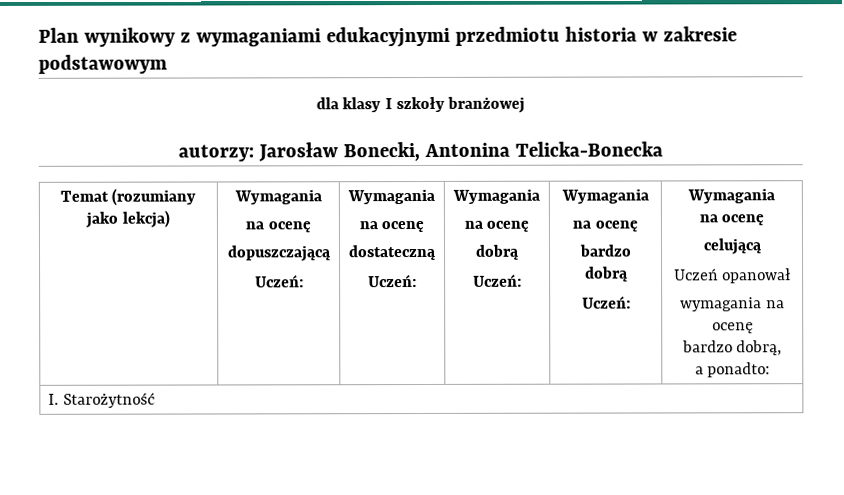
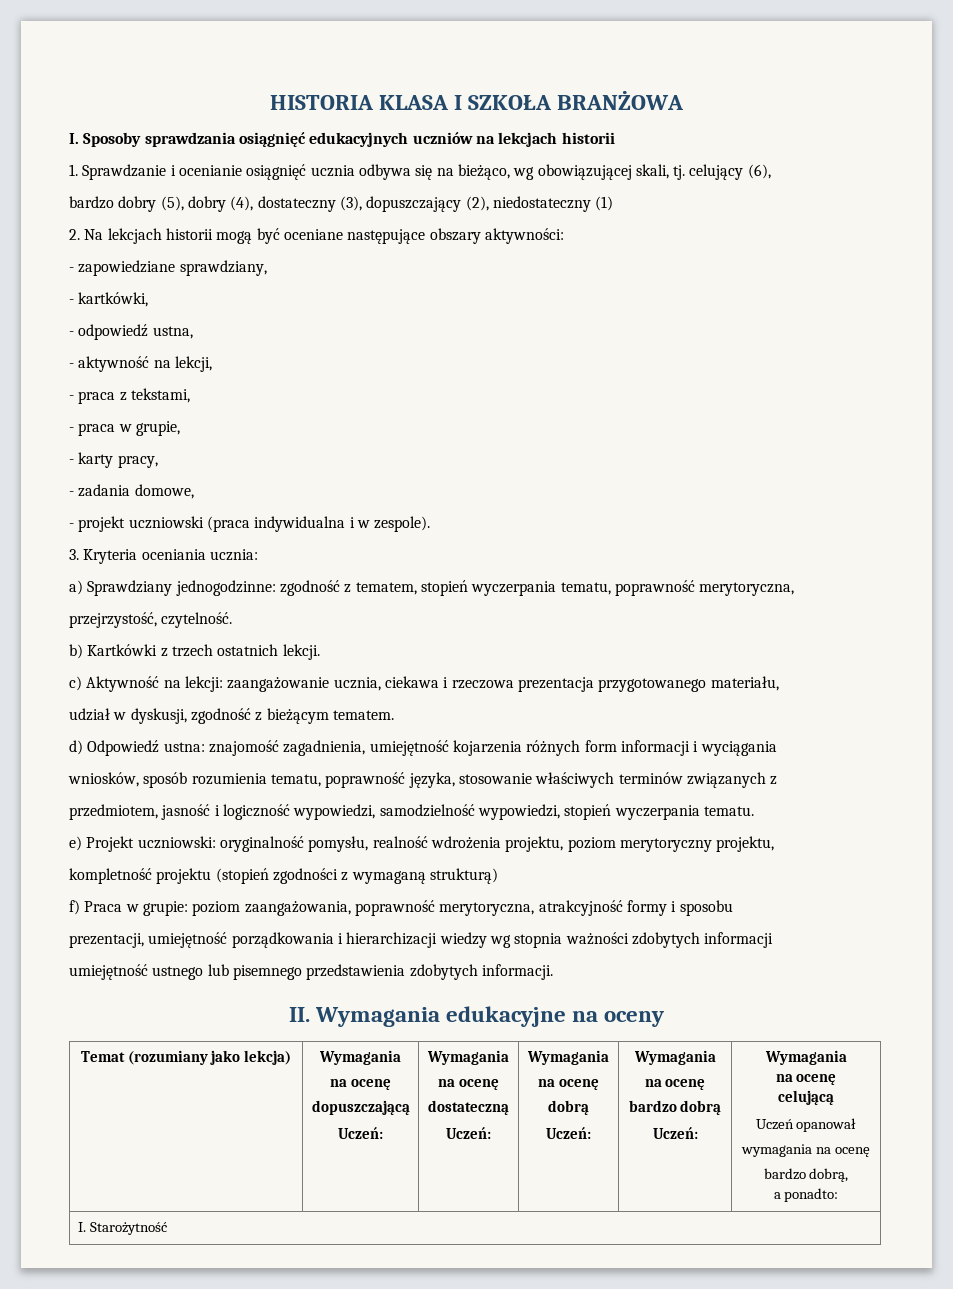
[38,26,737,48] [38,54,168,74] [315,96,526,113] [178,141,663,162] Plan wynikowy z wymaganiami edukacyjnymi przedmiotu historia w zakresie podstawowym // dla klasy I szkoły branżowej // autorzy: Jarosław Bonecki, Antonina Telicka-Bonecka -> [269,91,685,110] [69,132,615,147] [69,164,771,180] [69,196,614,212] [69,228,564,244] [69,260,267,276] [69,292,149,307] [69,324,193,340] [69,356,212,372] [69,388,190,404] [69,421,180,436] [69,452,158,468] [69,484,194,499] [69,516,431,532] [69,549,258,564] [69,580,795,596] [69,612,233,628] [69,644,320,660] [69,676,779,692] [69,708,394,724] [69,740,777,756] [68,772,778,788] [69,804,754,820] [69,836,775,852] [69,868,498,884] [69,900,733,916] [69,932,774,948] [69,964,553,980] [288,1006,665,1027] HISTORIA KLASA I SZKOŁA BRANŻOWA // I. Sposoby sprawdzania osiągnięć edukacyjnych uczniów na lekcjach historii // 1. Sprawdzanie i ocenianie osiągnięć ucznia odbywa się na bieżąco, wg obowiązującej skali, tj. celujący (6), // bardzo dobry (5), dobry (4), dostateczny (3), dopuszczający (2), niedostateczny (1) // 2. Na lekcjach historii mogą być oceniane następujące obszary aktywności: // - zapowiedziane sprawdziany, // - kartkówki, // - odpowiedź ustna, // - aktywność na lekcji, // - praca z tekstami, // - praca w grupie, // - karty pracy, // - zadania domowe, // - projekt uczniowski (praca indywidualna i w zespole). // 3. Kryteria oceniania ucznia: // a) Sprawdziany jednogodzinne: zgodność z tematem, stopień wyczerpania tematu, poprawność merytoryczna, // przejrzystość, czytelność. // b) Kartkówki z trzech ostatnich lekcji. // c) Aktywność na lekcji: zaangażowanie ucznia, ciekawa i rzeczowa prezentacja przygotowanego materiału, // udział w dyskusji, zgodność z bieżącym tematem. // d) Odpowiedź ustna: znajomość zagadnienia, umiejętność kojarzenia różnych form informacji i wyciągania // wniosków, sposób rozumienia tematu, poprawność języka, stosowanie właściwych terminów związanych z // przedmiotem, jasność i logiczność wypowiedzi, samodzielność wypowiedzi, stopień wyczerpania tematu. // e) Projekt uczniowski: oryginalność pomysłu, realność wdrożenia projektu, poziom merytoryczny projektu, // kompletność projektu (stopień zgodności z wymaganą strukturą) // f) Praca w grupie: poziom zaangażowania, poprawność merytoryczna, atrakcyjność formy i sposobu // prezentacji, umiejętność porządkowania i hierarchizacji wiedzy wg stopnia ważności zdobytych informacji // umiejętność ustnego lub pisemnego przedstawienia zdobytych informacji. // II. Wymagania edukacyjne na oceny

